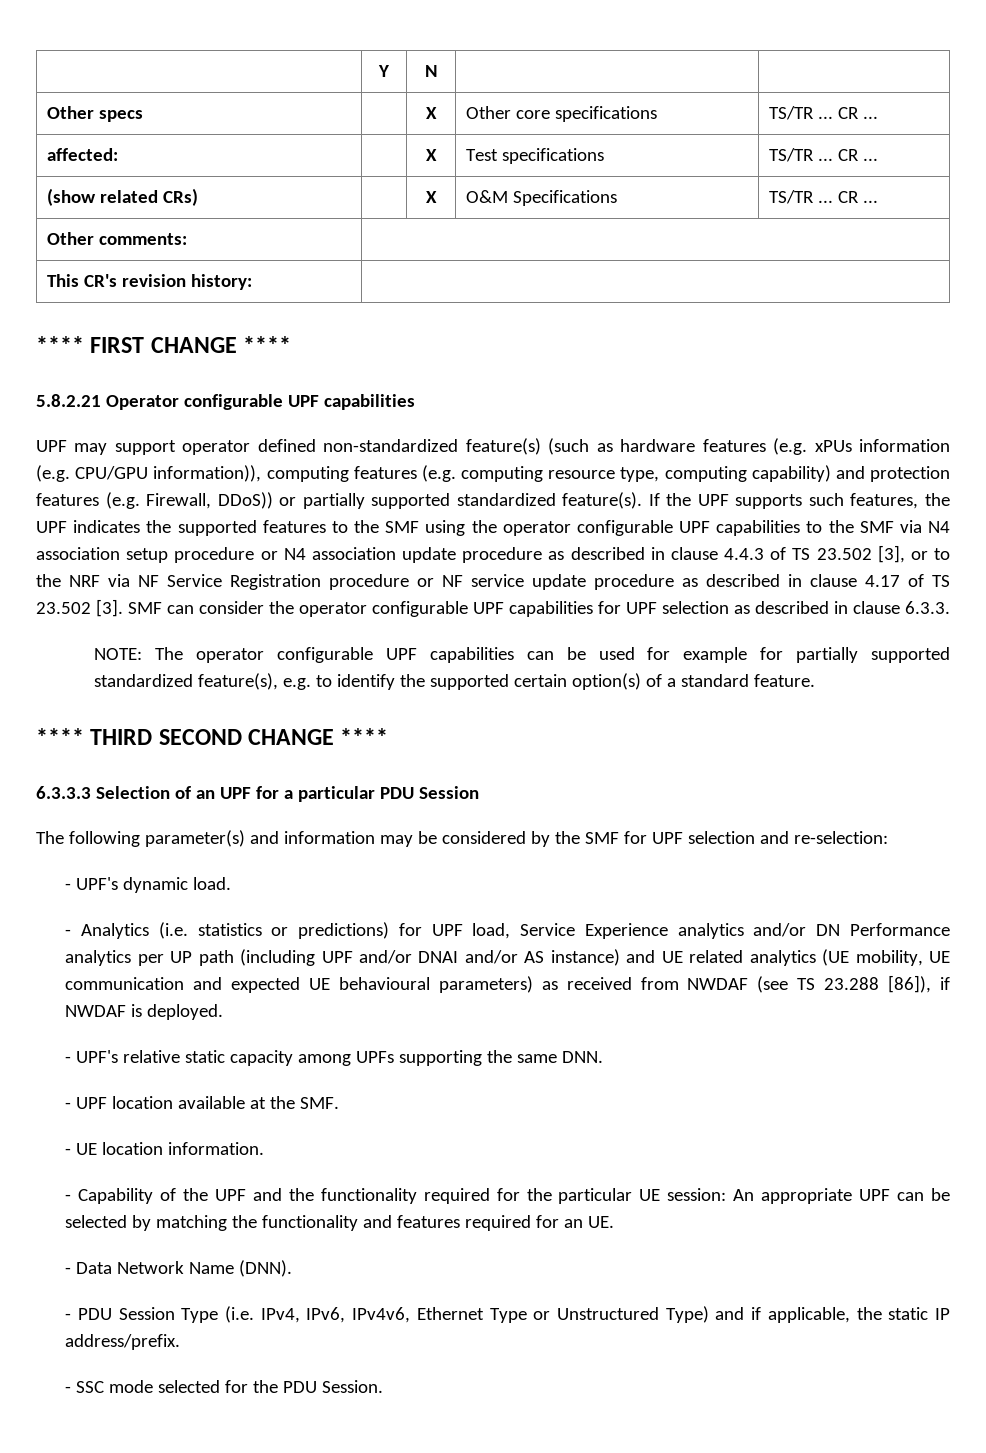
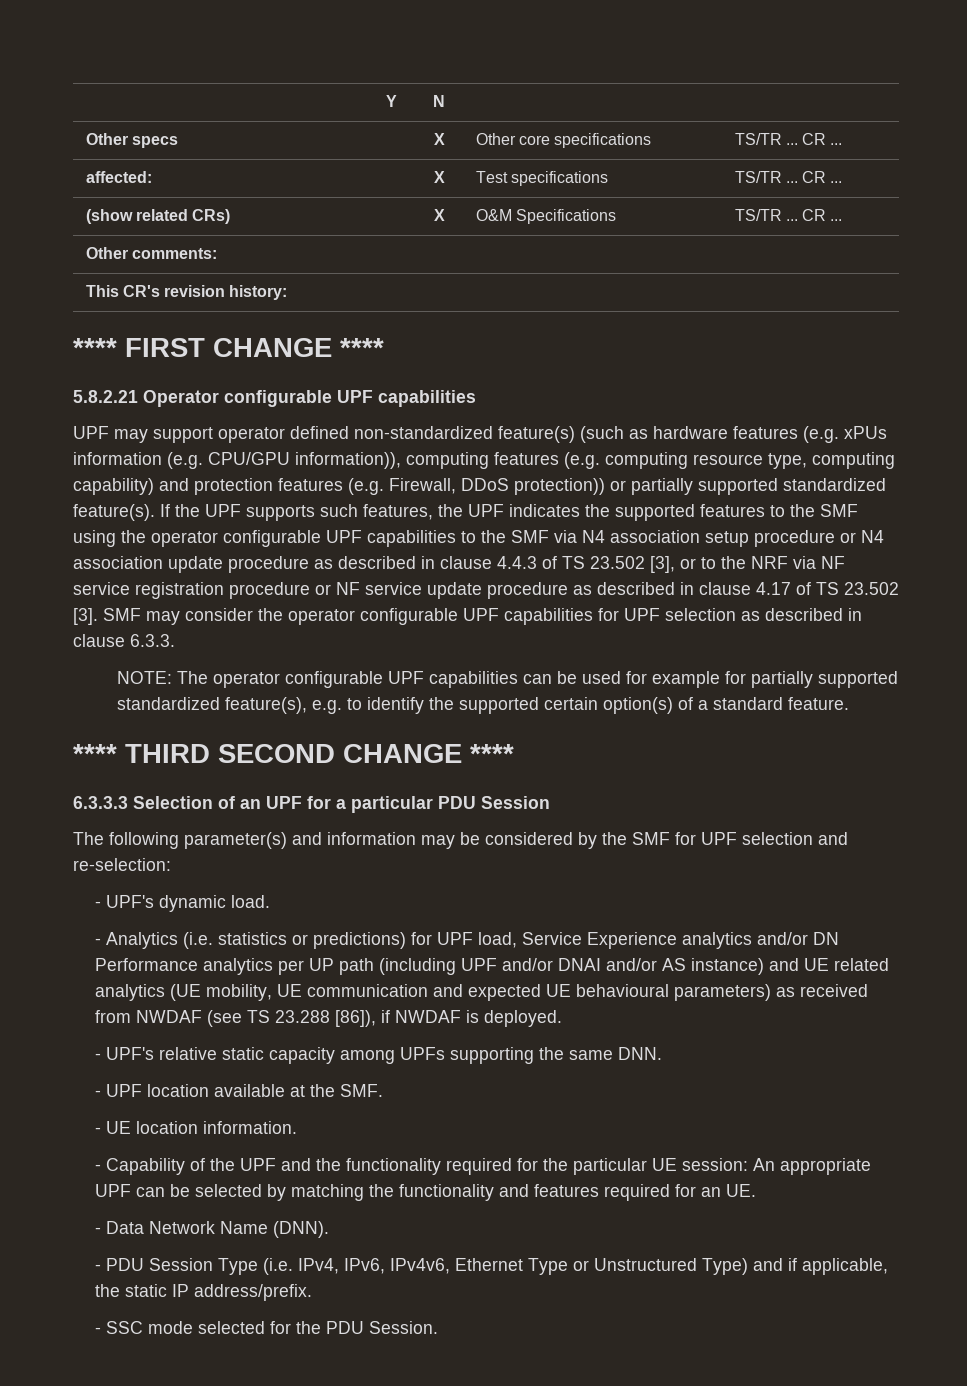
[217,492,273,509] DDoS)) -> [461,478,605,495] DDoS protection))
[167,574,321,590] Service Registration -> [73,582,224,599] service registration
[166,605,194,614] can -> [146,611,180,625] may

